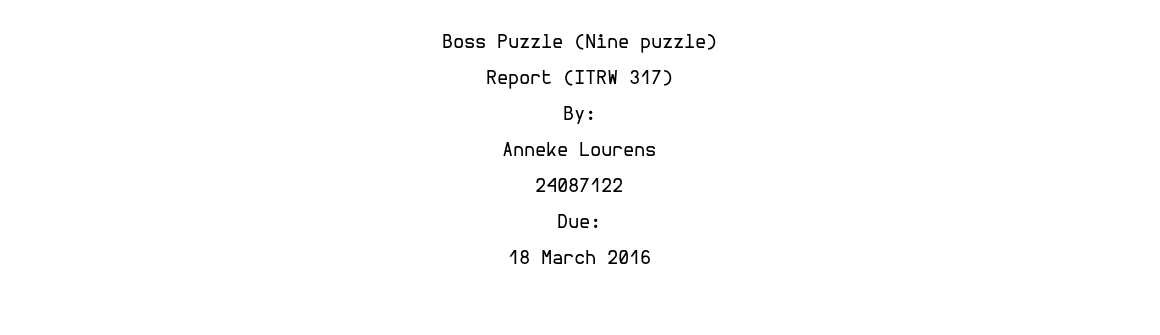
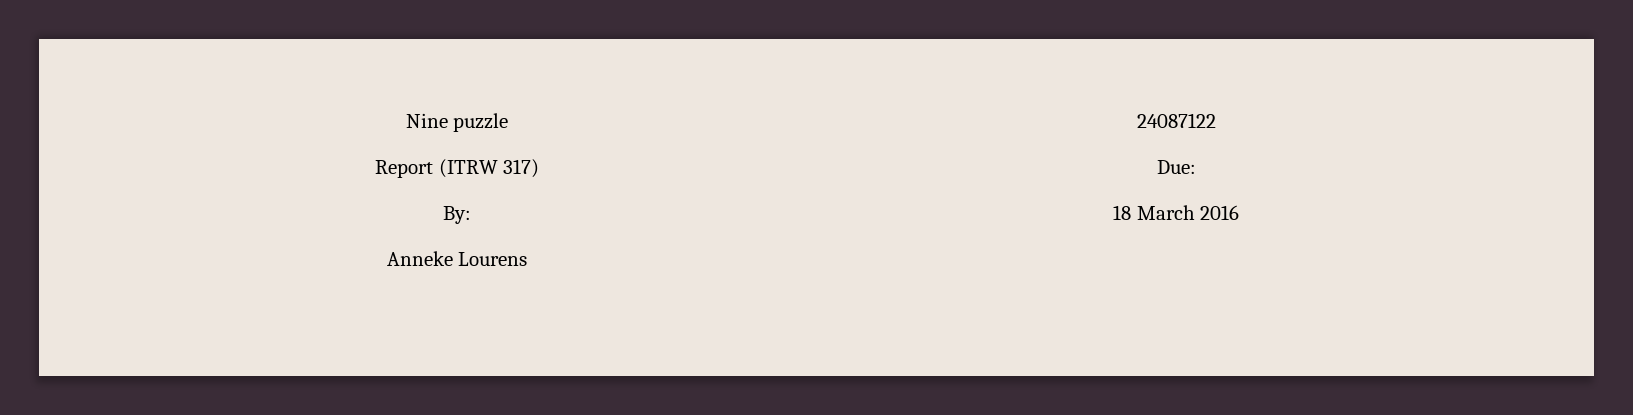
[441,34,717,53] Boss Puzzle (Nine puzzle) -> [405,113,509,132] Nine puzzle

